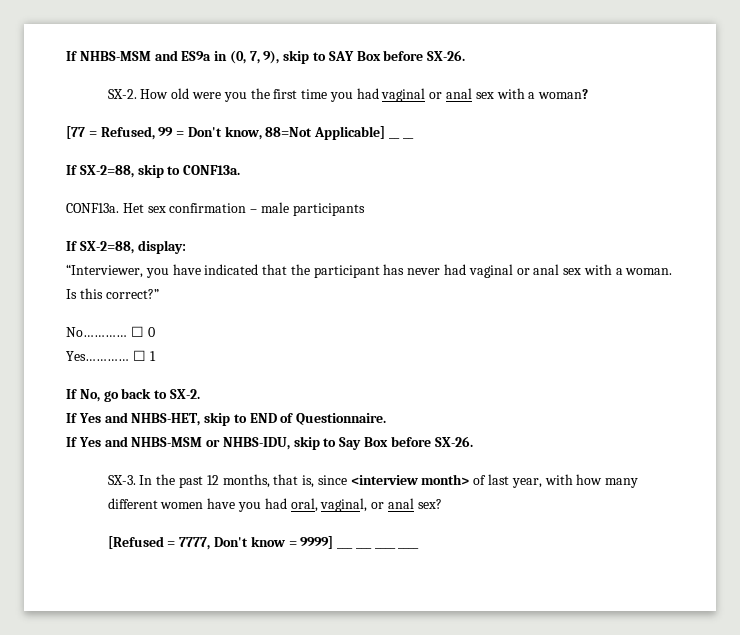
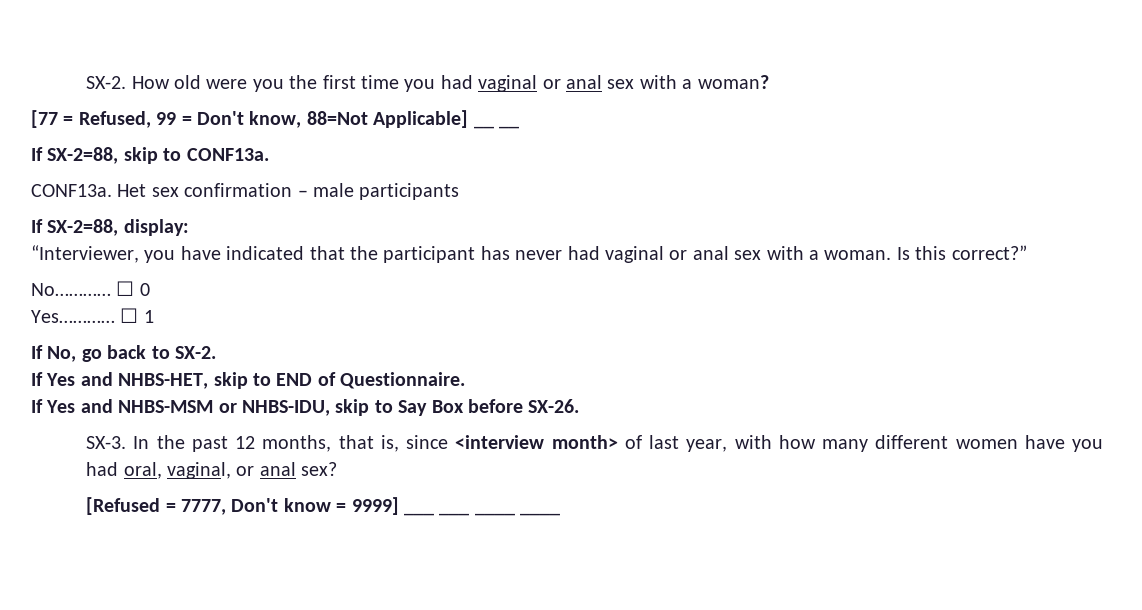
[66,50,466,64] If NHBS-MSM and ES9a in (0, 7, 9), skip to SAY Box before SX-26. // -> (86, 82) none

